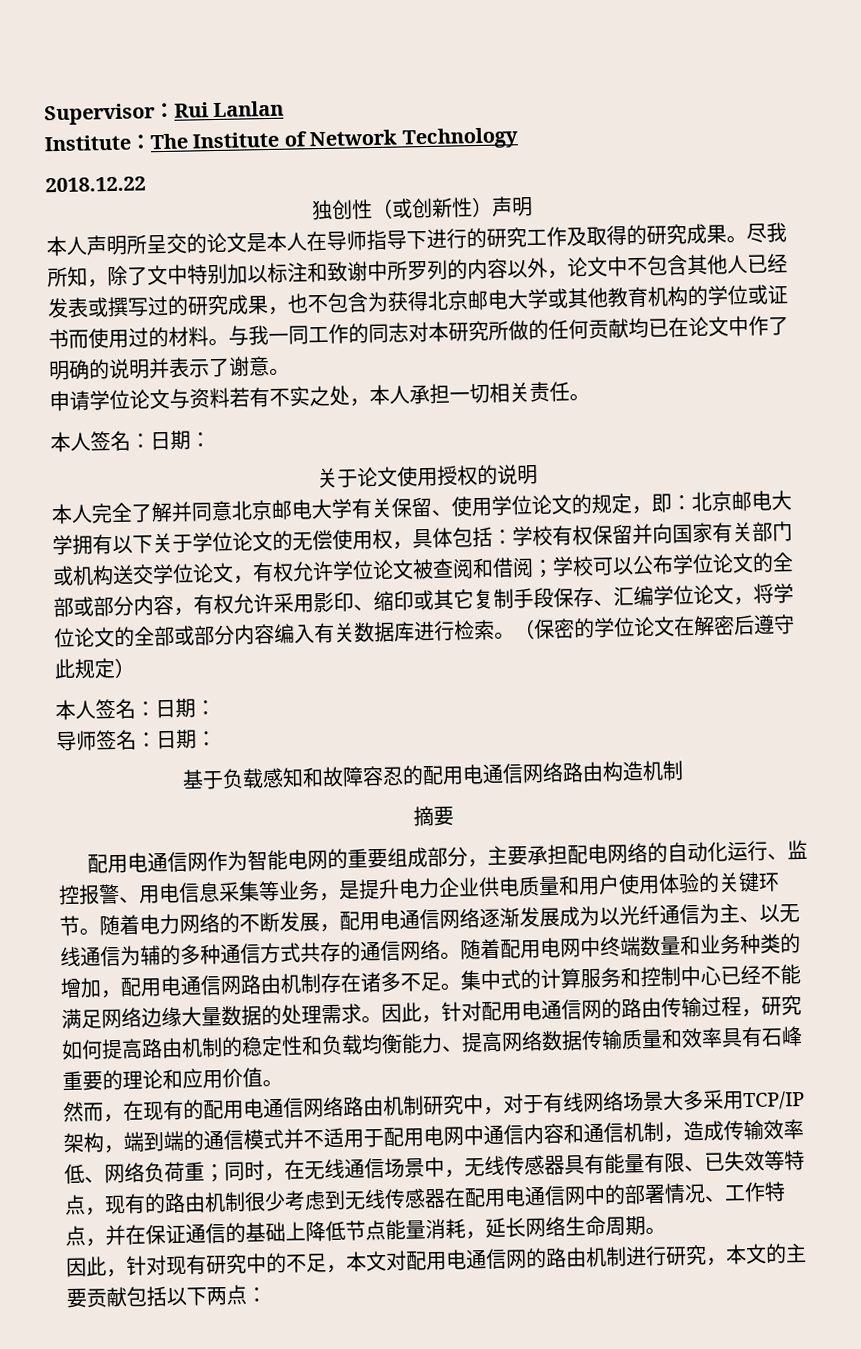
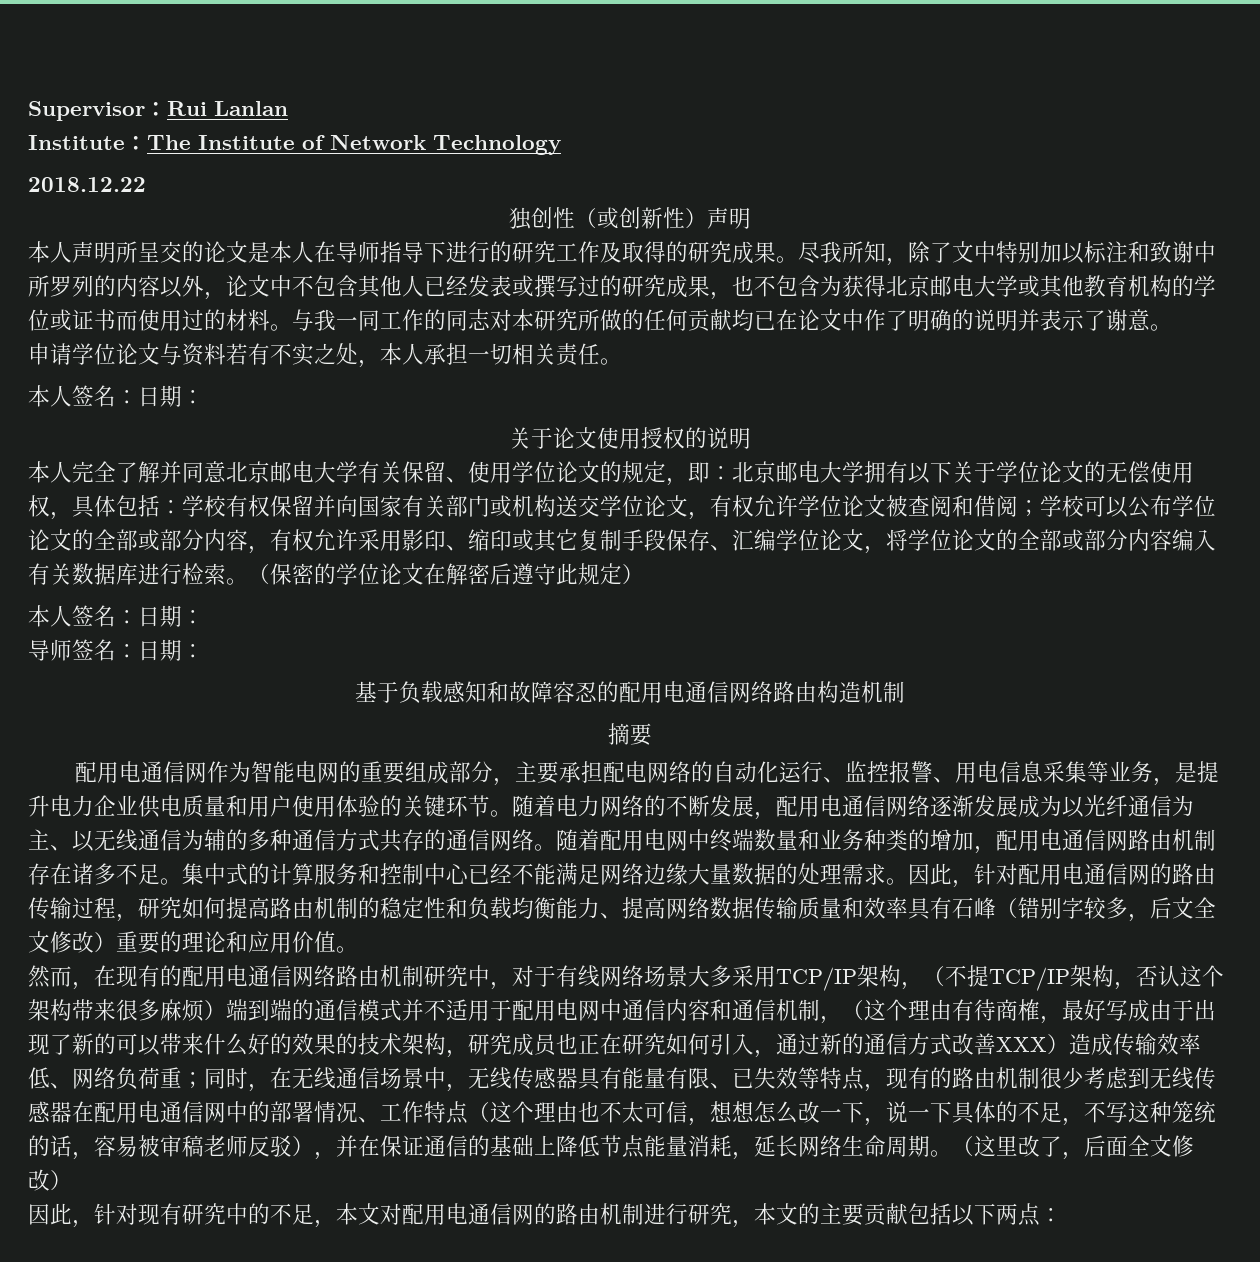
(803, 1036) none -> [996,897,1216,922] [28,931,116,953] （错别字较多，后文全文修改）
(125, 1149) none -> [923,965,1224,991] [28,999,226,1022] （不提TCP/IP架构，否认这个架构带来很多麻烦）
(684, 1138) none -> [842,999,1216,1024] [28,1033,1069,1058] （这个理由有待商榷，最好写成由于出现了新的可以带来什么好的效果的技术架构，研究成员也正在研究如何引入，通过新的通信方式改善XXX）
(86, 1236) none -> [468,1101,1216,1126] [28,1135,314,1160] （这个理由也不太可信，想想怎么改一下，说一下具体的不足，不写这种笼统的话，容易被审稿老师反驳）
(666, 1231) none -> [952,1135,1194,1160] [28,1169,72,1191] （这里改了，后面全文修改）

